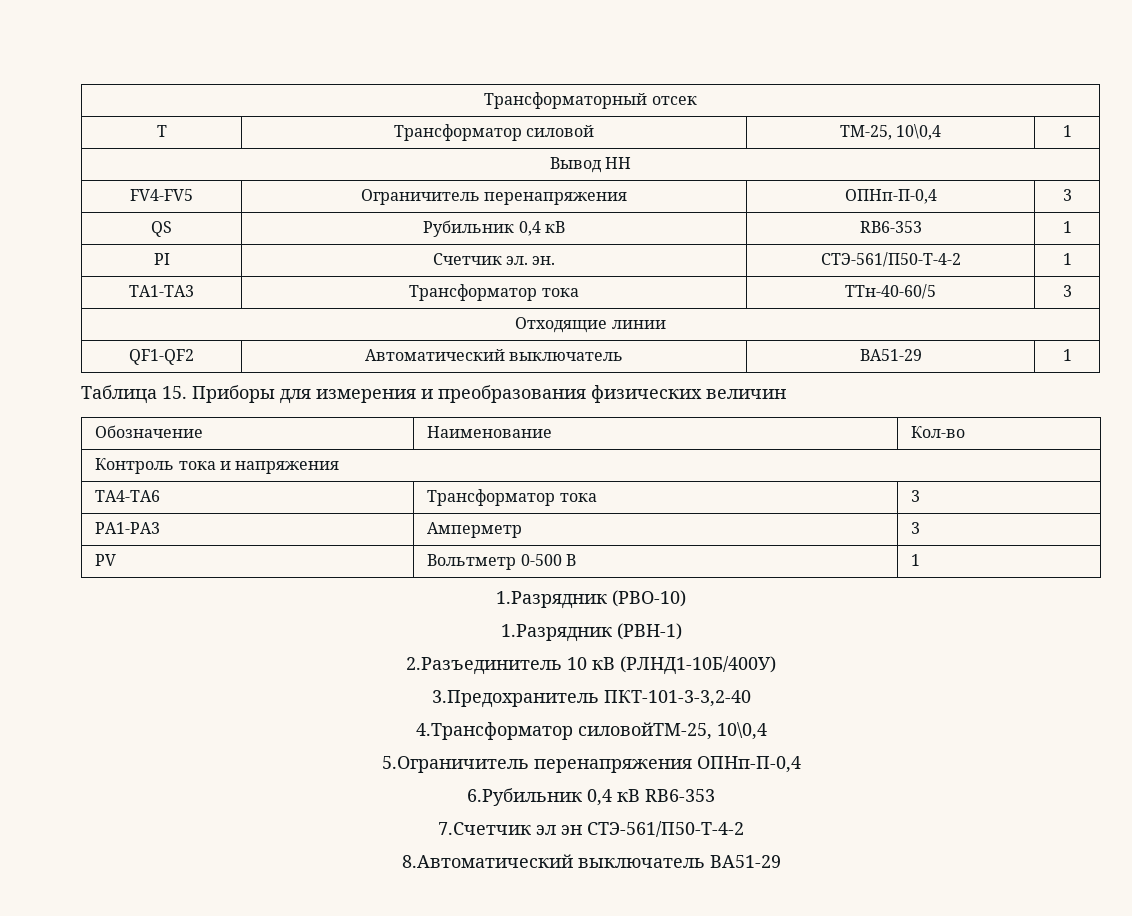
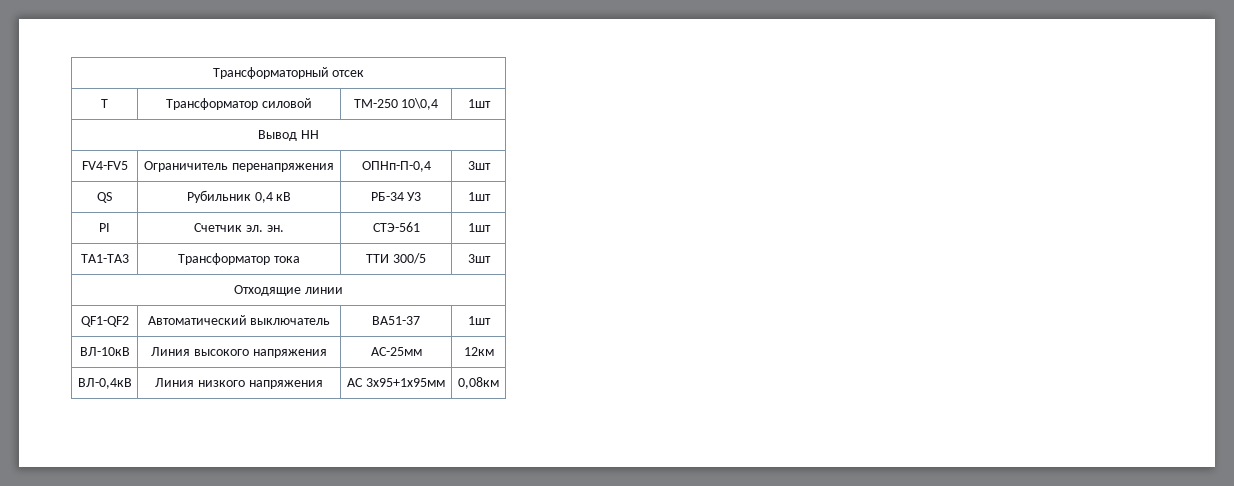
[839,125,892,140] ТМ-25, -> [353,99,398,108] ТМ-250
[1062,125,1072,137] 1 -> [467,99,491,108] 1шт
[1062,189,1072,201] 3 -> [467,161,491,170] 3шт
[859,221,922,233] [1062,221,1072,233] RB6-353 | 1 -> [370,192,422,201] [467,192,491,201] РБ-34 У3 | 1шт
[820,252,961,267] [1062,253,1072,265] СТЭ-561/П50-Т-4-2 | 1 -> [372,222,420,232] [467,223,491,232] СТЭ-561 | 1шт
[845,284,936,299] [1062,285,1072,297] ТТн-40-60/5 | 3 -> [366,253,426,264] [467,254,491,263] ТТИ 300/5 | 3шт
[859,349,922,361] [1062,349,1072,361] [81,385,786,404] [95,425,204,438] [427,426,553,438] [911,426,966,438] [95,458,340,474] [95,490,161,502] [427,489,597,506] [911,490,921,502] [95,522,161,534] [427,522,523,538] [911,522,921,534] [95,554,117,566] [427,554,576,570] [911,554,921,566] [496,590,686,609] [500,623,682,642] [406,656,776,675] [431,690,751,708] [415,722,767,740] [381,756,801,773] [467,788,715,806] [438,821,744,837] [401,854,781,868] BA51-29 | 1 // Таблица 15. Приборы для измерения и преобразования физических величин // Обозначение | Наименование | Кол-во // Контроль тока и напряжения // TA4-TA6 | Трансформатор тока | 3 // PA1-PA3 | Амперметр | 3 // PV | Вольтметр 0-500 В | 1 // 1.Разрядник (РВО-10) // 1.Разрядник (РВН-1) // 2.Разъединитель 10 кВ (РЛНД1-10Б/400У) // 3.Предохранитель ПКТ-101-3-3,2-40 // 4.Трансформатор силовойТМ-25, 10\0,4 // 5.Ограничитель перенапряжения ОПНп-П-0,4 // 6.Рубильник 0,4 кВ RB6-353 // 7.Счетчик эл эн СТЭ-561/П50-Т-4-2 // 8.Автоматический выключатель BA51-29 -> [372,316,420,325] [467,316,491,325] [79,347,130,356] [151,347,327,358] [370,347,422,356] [463,347,494,356] [77,378,132,389] [155,378,323,389] [347,378,445,387] [458,377,499,389] BA51-37 | 1шт // ВЛ-10кВ | Линия высокого напряжения | АС-25мм | 12км // ВЛ-0,4кВ | Линия низкого напряжения | АС 3х95+1х95мм | 0,08км

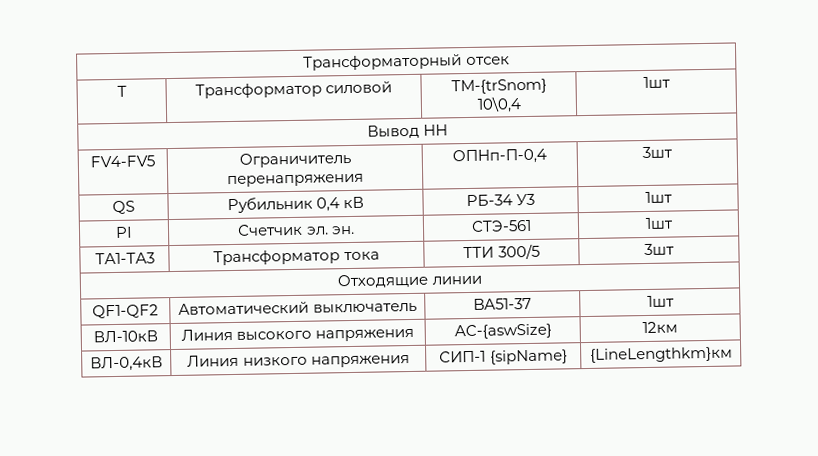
[353,99,398,108] ТМ-250 -> [450,78,547,95] ТМ-{trSnom}
[370,347,422,356] АС-25мм -> [453,323,552,340] АС-{aswSize}
[347,378,445,387] [458,377,499,389] АС 3х95+1х95мм | 0,08км -> [439,349,568,365] [589,346,733,363] СИП-1 {sipName} | {LineLengthkm}км

